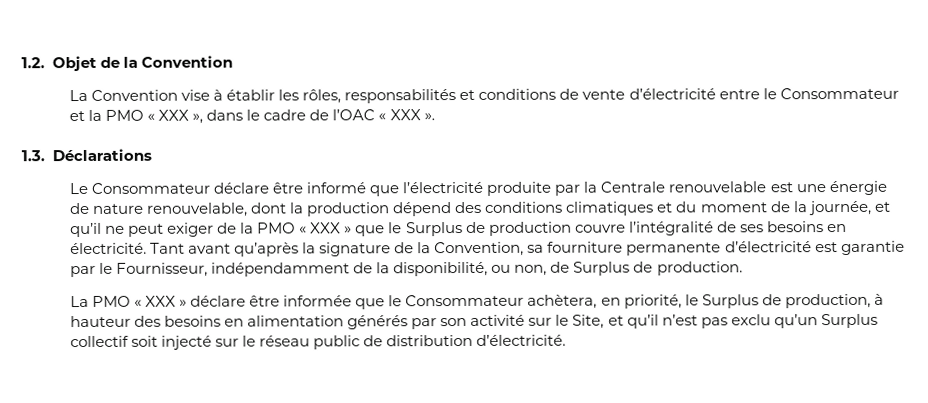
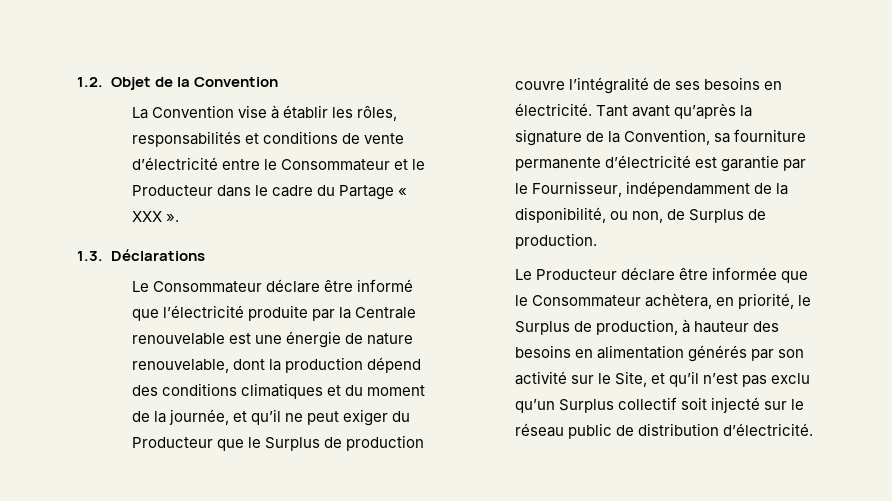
[87,109,204,124] la PMO « XXX », -> [412,159,426,170] [131,185,213,196] le Producteur
[309,109,376,121] de l’OAC -> [317,185,395,200] du Partage
[217,222,353,234] de la PMO « XXX » -> [392,411,411,422] [131,437,213,448] du Producteur
[69,295,188,308] La PMO « XXX » -> [514,269,617,280] Le Producteur

